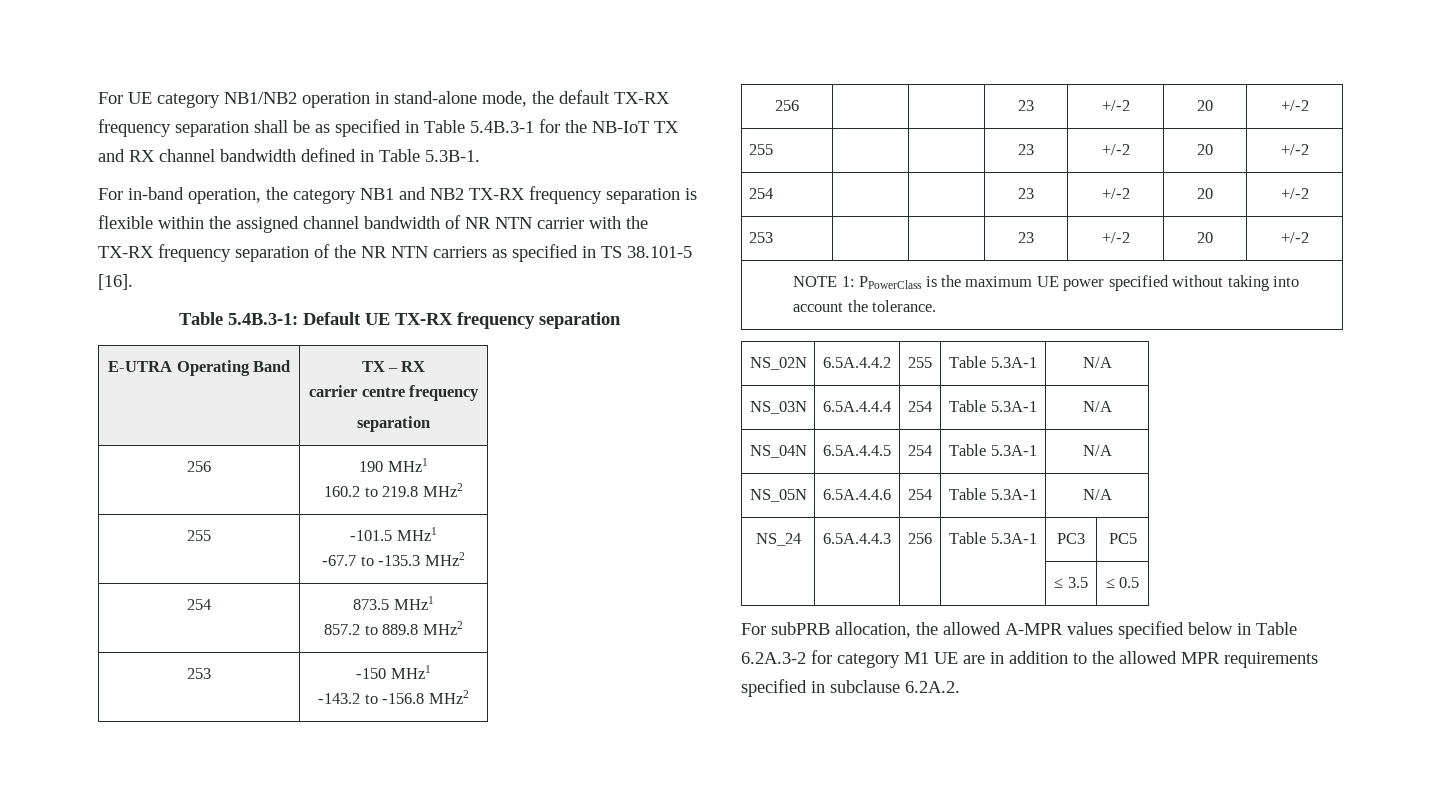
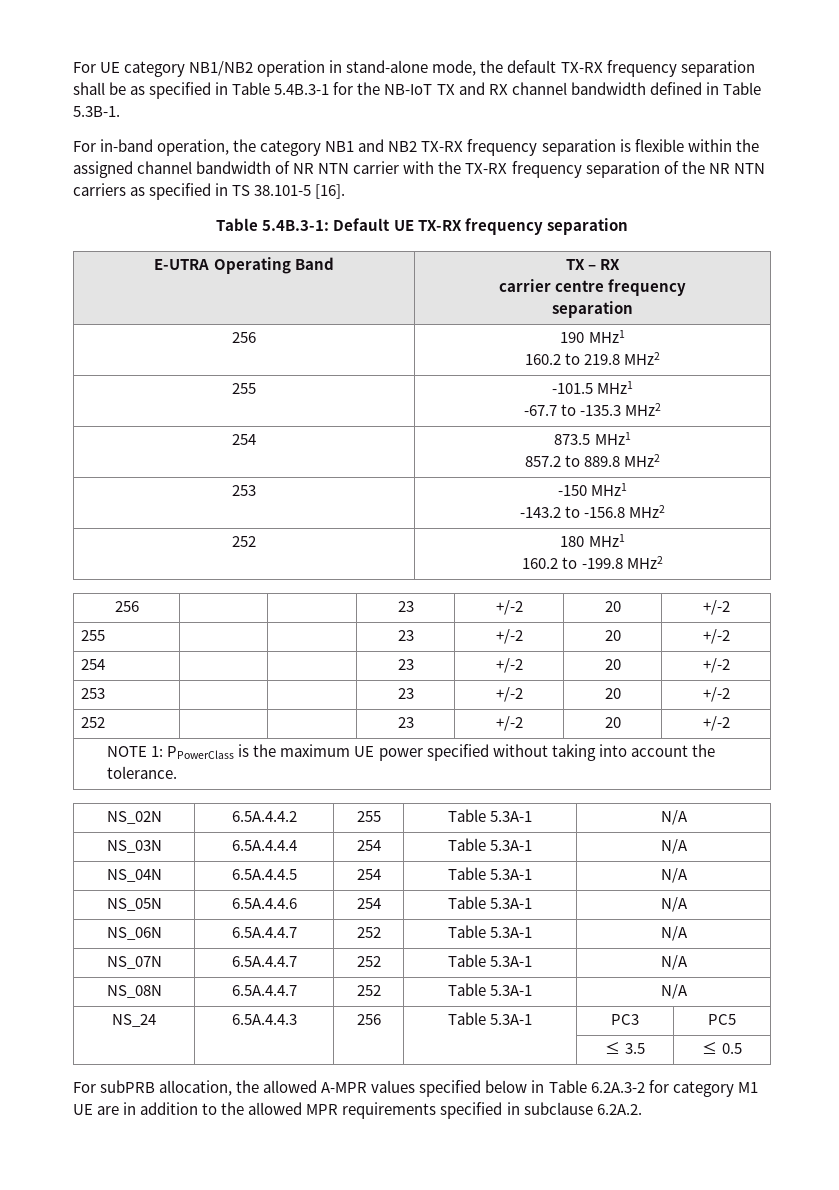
(469, 697) none -> [232,536,256,547] [560,534,625,547] [522,556,663,569] // 252 | 180 MHz1 // 160.2 to -199.8 MHz2
(1309, 237) none -> [80,717,105,728] [397,717,414,728] [495,716,523,731] [604,717,621,728] [702,716,730,731] // 252 | | | 23 | +/-2 | 20 | +/-2
(1112, 494) none -> [106,927,162,940] [231,927,297,938] [356,927,381,938] [447,925,533,938] [660,926,688,941] [106,956,162,969] [231,956,297,967] [356,956,381,967] [447,954,533,967] [660,955,688,970] [106,985,162,998] [231,985,297,996] [356,985,381,996] [447,983,533,996] [660,984,688,999] // NS_06N | 6.5A.4.4.7 | 252 | Table 5.3A-1 | N/A // NS_07N | 6.5A.4.4.7 | 252 | Table 5.3A-1 | N/A // NS_08N | 6.5A.4.4.7 | 252 | Table 5.3A-1 | N/A

